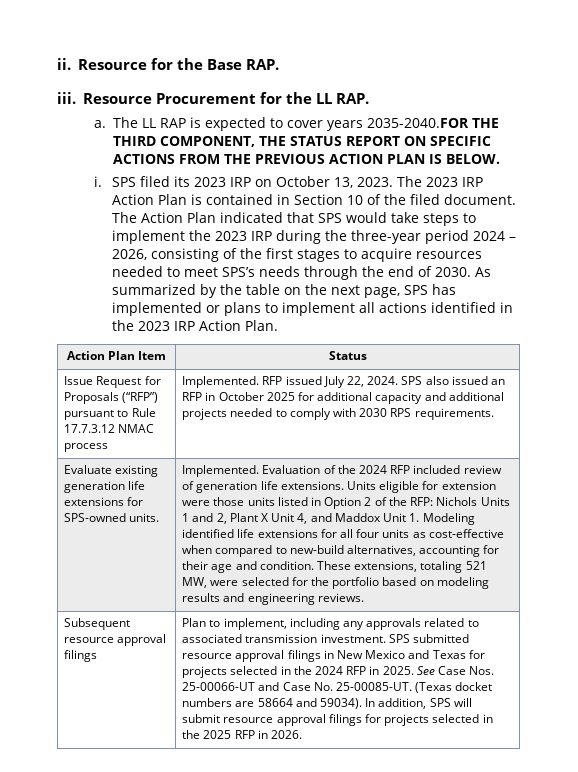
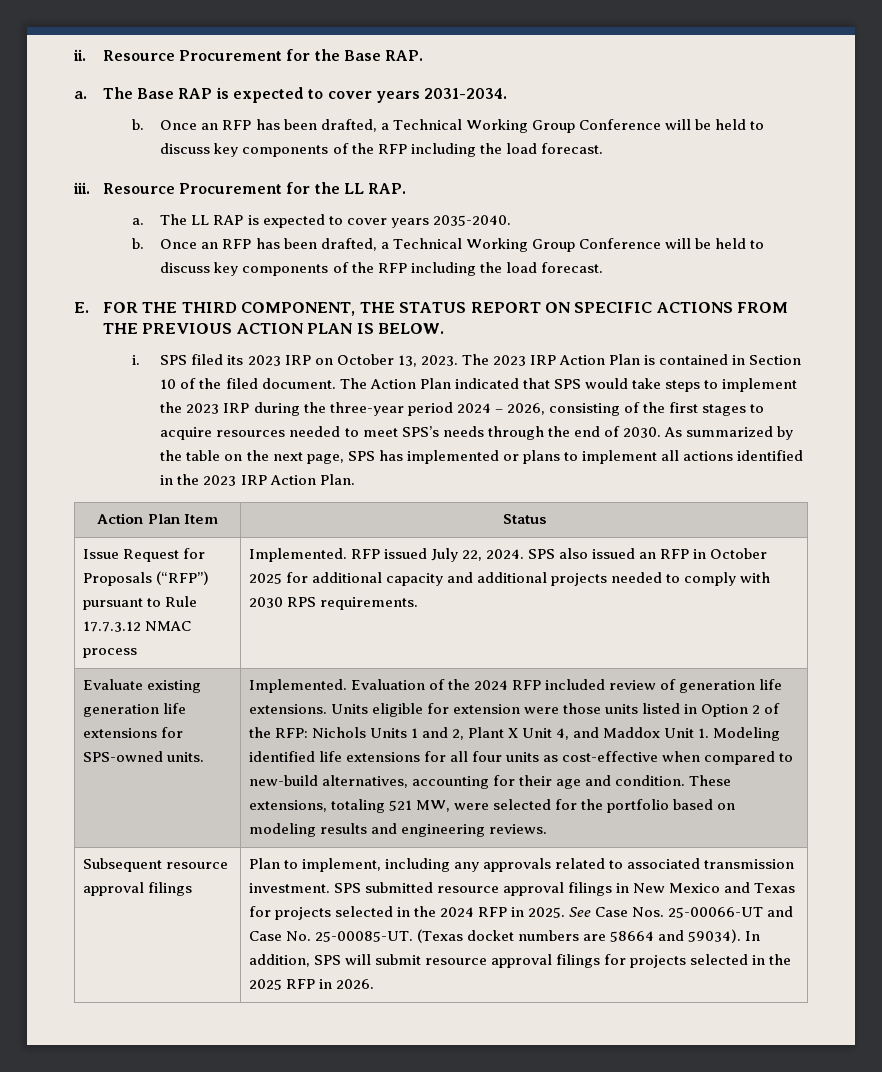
(147, 64) none -> [179,50,283,61] Procurement
(279, 64) none -> [74,87,508,103] [131,119,765,133] [160,143,603,157] // a. The Base RAP is expected to cover years 2031-2034. // b. Once an RFP has been drafted, a Technical Working Group Conference will be held to discuss key components of the RFP including the load forecast.
[366,118,469,128] 2035-2040.FOR -> [432,215,511,226] [131,238,765,252] [160,262,603,276] [74,302,138,313] 2035-2040. // b. Once an RFP has been drafted, a Technical Working Group Conference will be held to discuss key components of the RFP including the load forecast. // E. FOR

